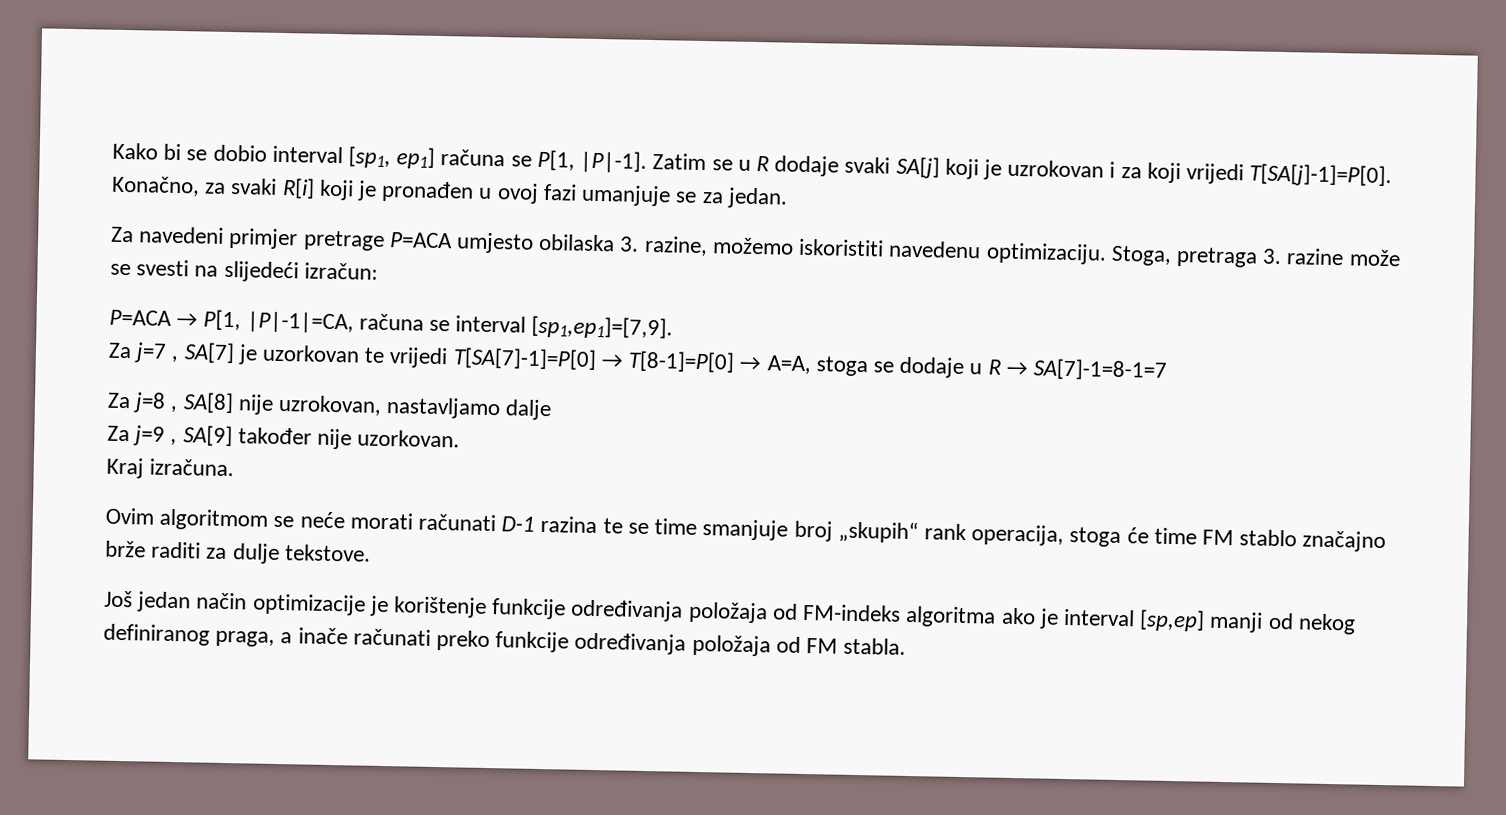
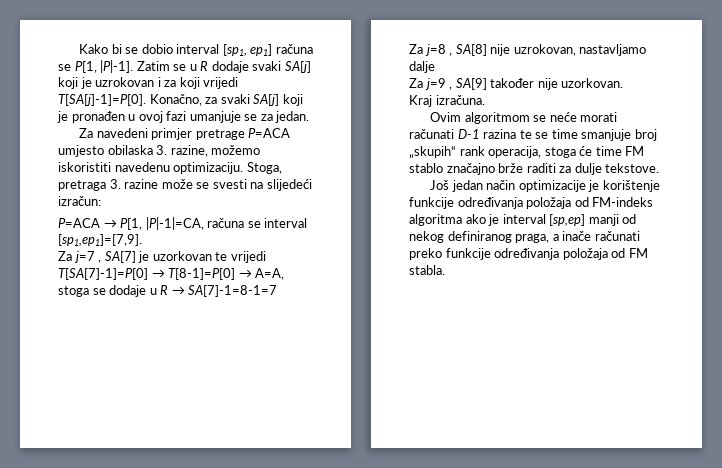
[281,178,315,199] R[i] -> [253,94,280,106] SA[j]

